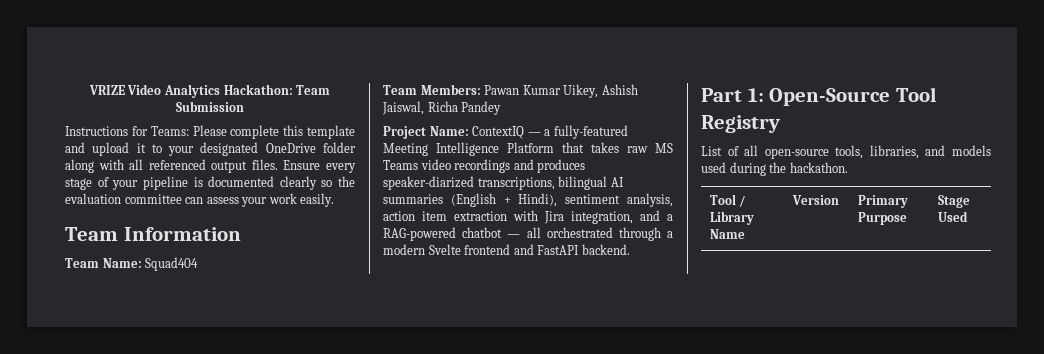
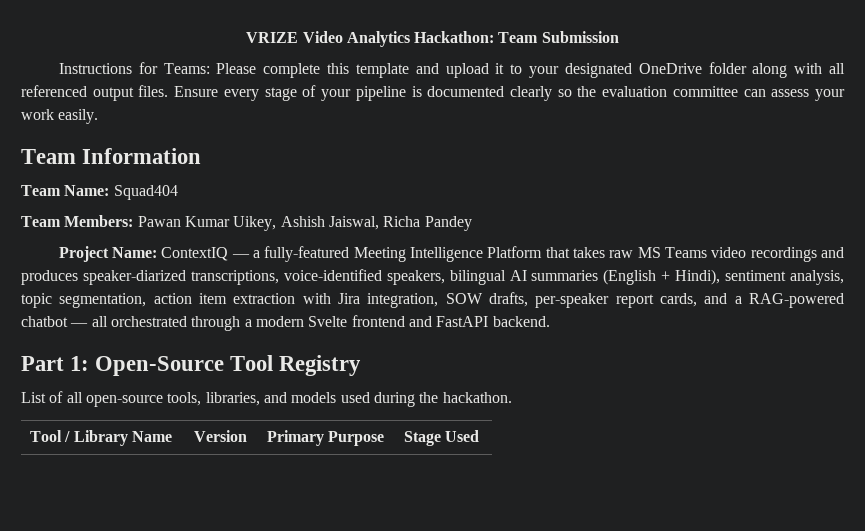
(555, 183) none -> [283,269,445,285] voice-identified speakers,
(673, 200) none -> [21,293,147,308] topic segmentation,
(633, 217) none -> [445,292,697,308] SOW drafts, per-speaker report cards,

